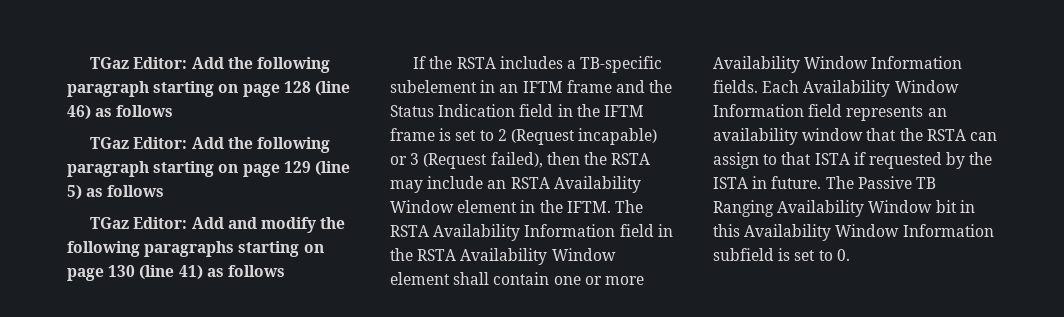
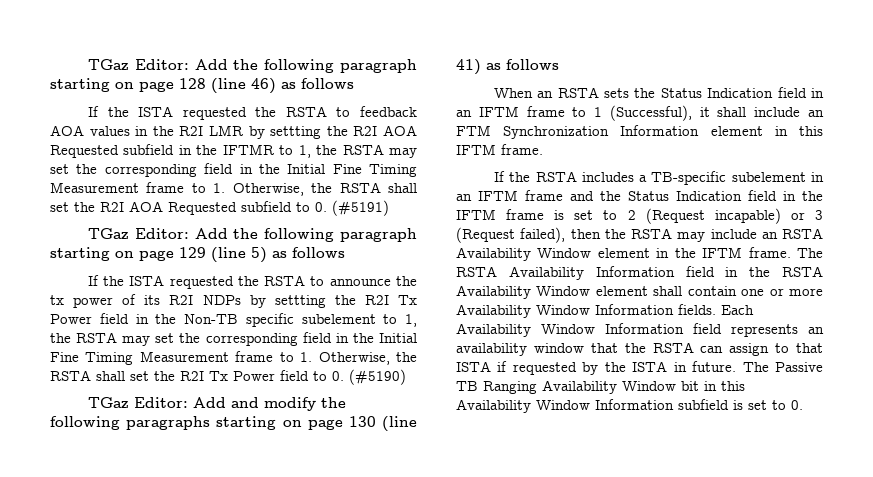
(174, 111) none -> [87,106,417,120] [50,125,417,139] [50,144,418,158] [50,163,417,177] [50,182,417,196] [50,200,389,216] // If the ISTA requested the RSTA to feedback AOA values in the R2I LMR by settting the R2I AOA Requested subfield in the IFTMR to 1, the RSTA may set the corresponding field in the Initial Fine Timing Measurement frame to 1. Otherwise, the RSTA shall set the R2I AOA Requested subfield to 0. (#5191)
(165, 191) none -> [87,275,417,289] [50,294,417,308] [50,313,417,327] [50,332,417,346] [50,351,417,365] [50,369,406,385] // If the ISTA requested the RSTA to announce the tx power of its R2I NDPs by settting the R2I Tx Power field in the Non-TB specific subelement to 1, the RSTA may set the corresponding field in the Initial Fine Timing Measurement frame to 1. Otherwise, the RSTA shall set the R2I Tx Power field to 0. (#5190)
(285, 271) none -> [493,87,824,98] [456,105,824,121] [456,125,823,139] [456,144,543,155] // When an RSTA sets the Status Indication field in an IFTM frame to 1 (Successful), it shall include an FTM Synchronization Information element in this IFTM frame.
[566,201,611,213] IFTM. -> [702,247,791,258] IFTM frame.

